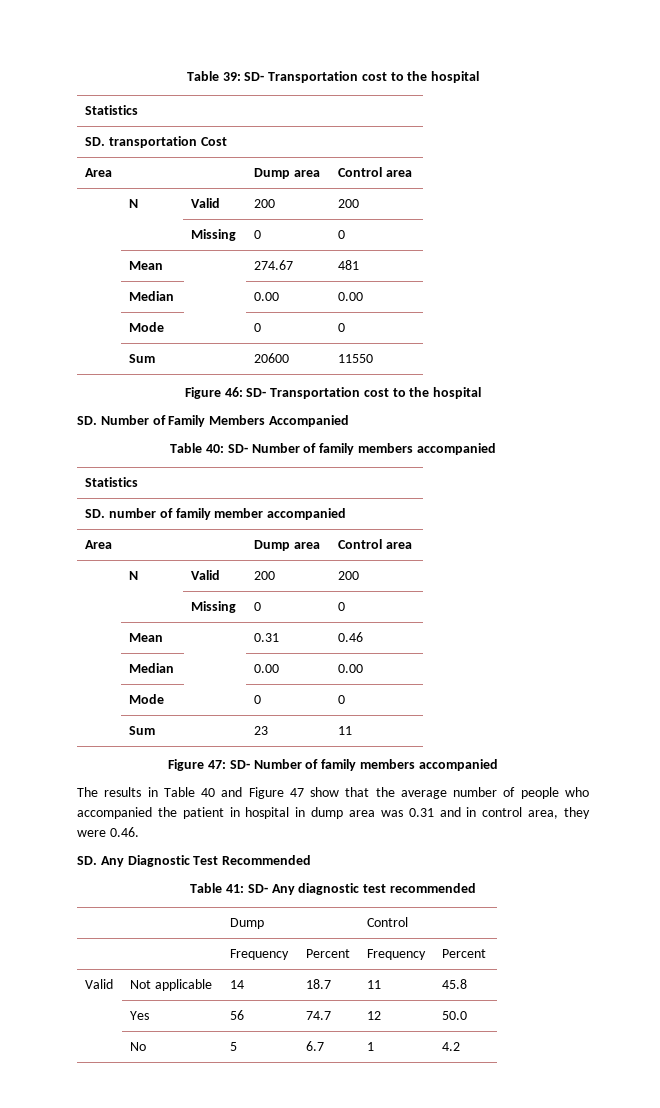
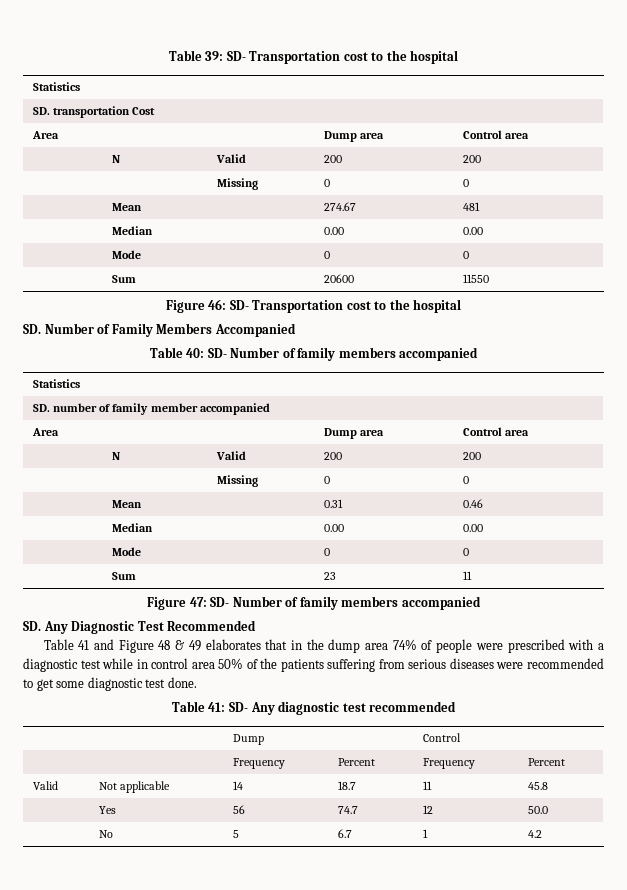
[77,787,589,799] [77,807,590,819] [77,827,139,837] // The results in Table 40 and Figure 47 show that the average number of people who accompanied the patient in hospital in dump area was 0.31 and in control area, they were 0.46. -> (481, 603) none
(312, 860) none -> [43,639,604,653] [23,658,605,672] [23,677,197,691] // Table 41 and Figure 48 & 49 elaborates that in the dump area 74% of people were prescribed with a diagnostic test while in control area 50% of the patients suffering from serious diseases were recommended to get some diagnostic test done.

